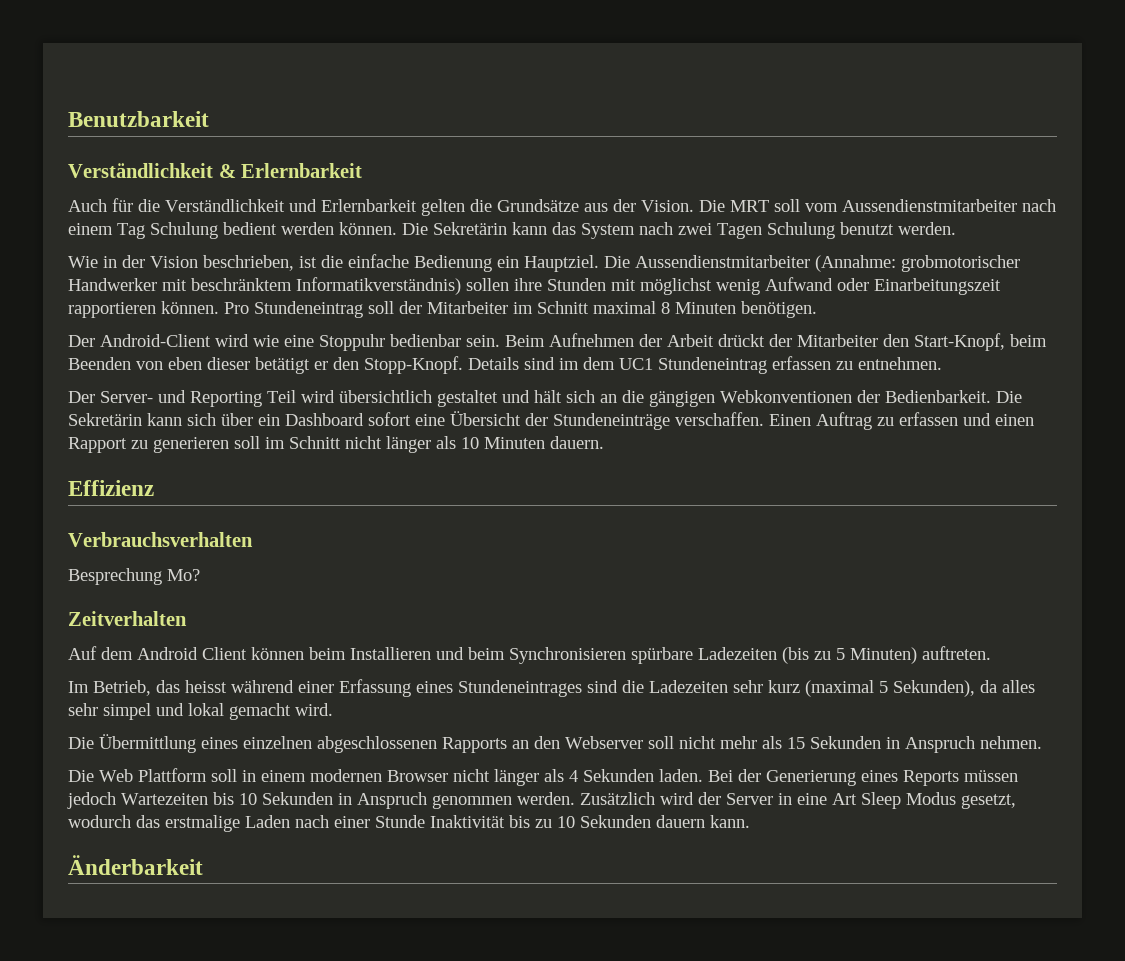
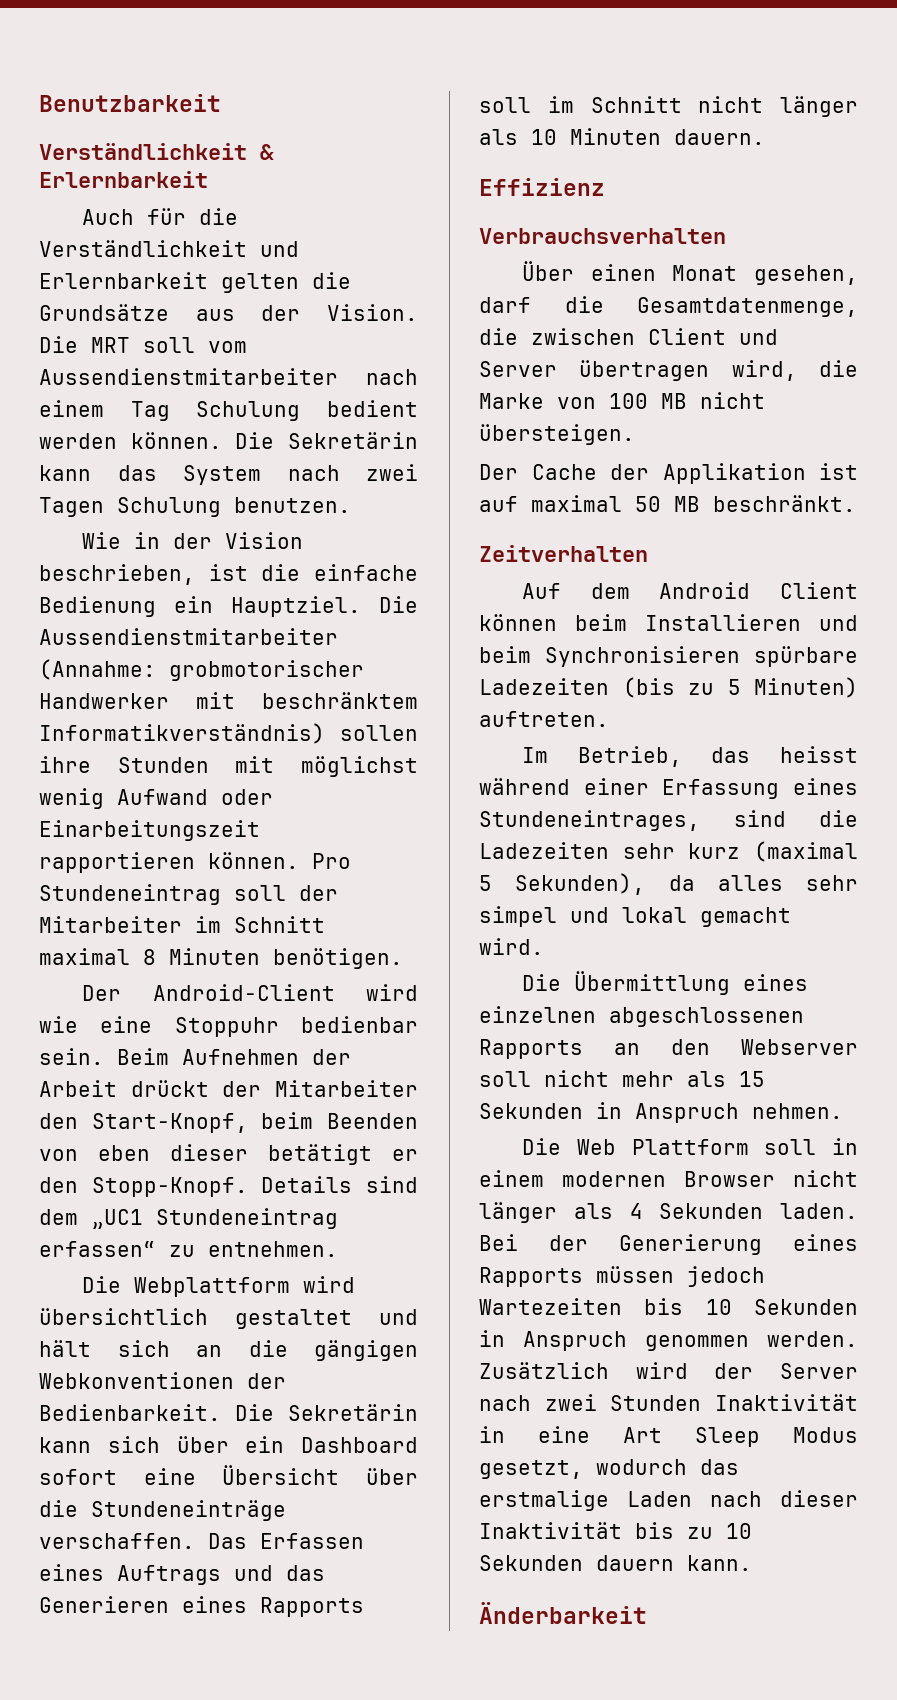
[840,222,956,235] benutzt werden. -> [234,497,351,513] benutzen.
[559,356,942,374] [68,390,296,407] im dem UC1 Stundeneintrag erfassen zu entnehmen. // Der Server- und Reporting Teil -> [39,1208,338,1229] [39,1241,338,1257] [82,1276,291,1297] dem „UC1 Stundeneintrag erfassen“ zu entnehmen. // Die Webplattform
[525,412,1034,430] [68,437,229,453] der Stundeneinträge verschaffen. Einen Auftrag zu erfassen und einen Rapport zu generieren -> [366,1468,418,1485] [39,1500,286,1521] [39,1533,364,1549] [39,1564,325,1585] [39,1596,364,1617] über die Stundeneinträge verschaffen. Das Erfassen eines Auftrags und das Generieren eines Rapports
[68,568,200,585] Besprechung Mo? -> [522,261,858,285] [479,296,858,317] [479,328,778,345] [479,360,858,381] [479,392,765,409] [479,424,635,445] [479,463,858,484] [479,495,856,512] Über einen Monat gesehen, darf die Gesamtdatenmenge, die zwischen Client und Server übertragen wird, die Marke von 100 MB nicht übersteigen. // Der Cache der Applikation ist auf maximal 50 MB beschränkt.
[458,680,582,697] Stundeneintrages -> [479,810,700,831] Stundeneintrages,
[903,770,959,786] Reports -> [479,1267,583,1287] Rapports
(773, 799) none -> [479,1394,858,1411] nach zwei Stunden Inaktivität
[334,815,425,828] einer Stunde -> [780,1490,858,1507] dieser

